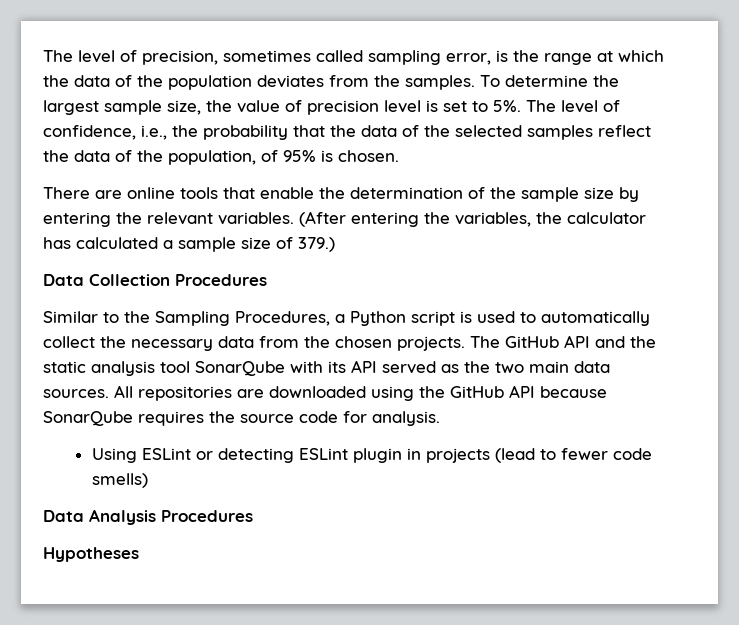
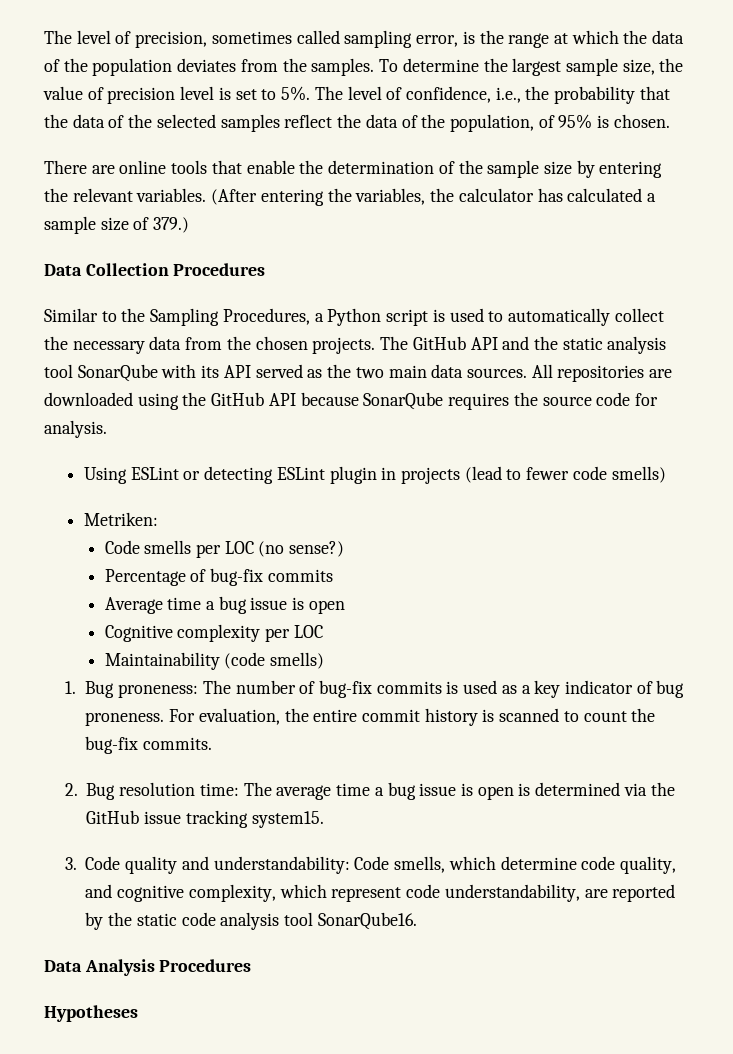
(148, 480) none -> [83,512,158,526] [104,540,345,558] [104,568,333,586] [104,596,345,614] [104,624,323,642] [104,652,325,670] [64,680,685,698] [85,708,656,726] [85,736,213,754] [64,782,675,800] [86,810,324,828] [64,856,676,874] [85,884,676,902] [85,912,417,930] // Metriken: // Code smells per LOC (no sense?) // Percentage of bug-fix commits // Average time a bug issue is open // Cognitive complexity per LOC // Maintainability (code smells) // 1. Bug proneness: The number of bug-fix commits is used as a key indicator of bug proneness. For evaluation, the entire commit history is scanned to count the bug-fix commits. // 2. Bug resolution time: The average time a bug issue is open is determined via the GitHub issue tracking system15. // 3. Code quality and understandability: Code smells, which determine code quality, and cognitive complexity, which represent code understandability, are reported by the static code analysis tool SonarQube16.

